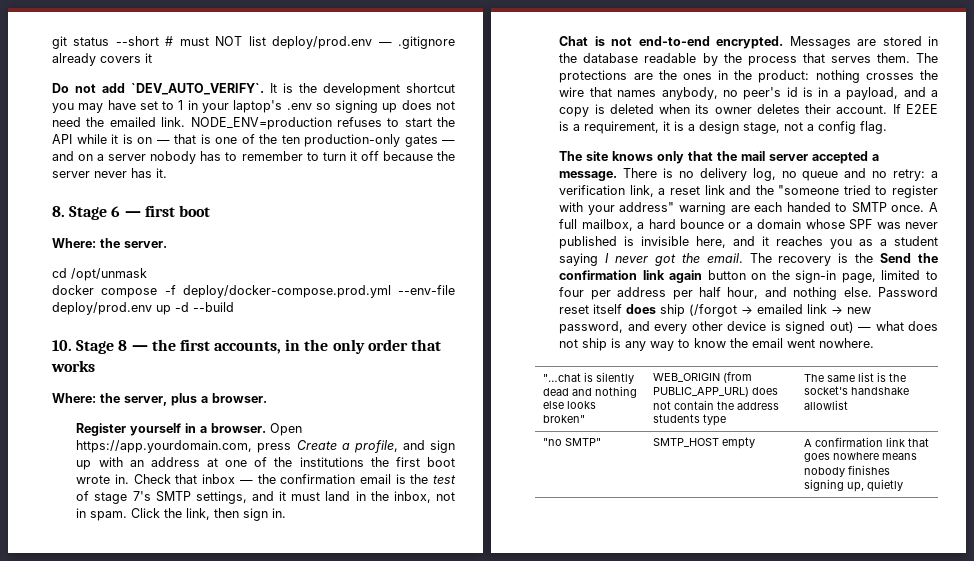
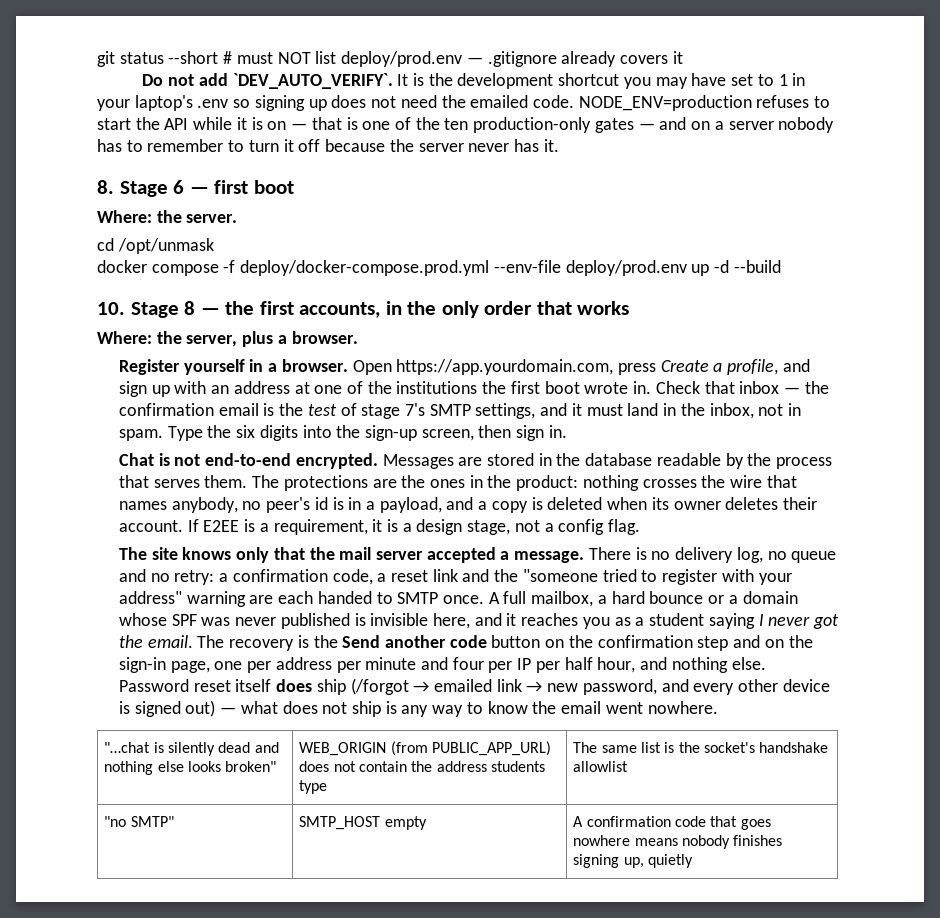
[161,117,186,127] link. -> [532,95,574,108] code.
[131,508,211,520] Click the link, -> [167,425,474,441] Type the six digits into the sign-up screen,
[559,185,654,197] verification link, -> [232,569,373,585] confirmation code,
[918,253,938,263] [559,270,938,283] the confirmation link again button on the sign-in page, limited to -> [384,635,813,651] [118,657,448,673] another code button on the confirmation step and on the sign-in page, one per address per minute and
[617,287,667,297] address -> [517,658,532,670] IP
[885,437,905,447] link -> [675,816,707,827] code

